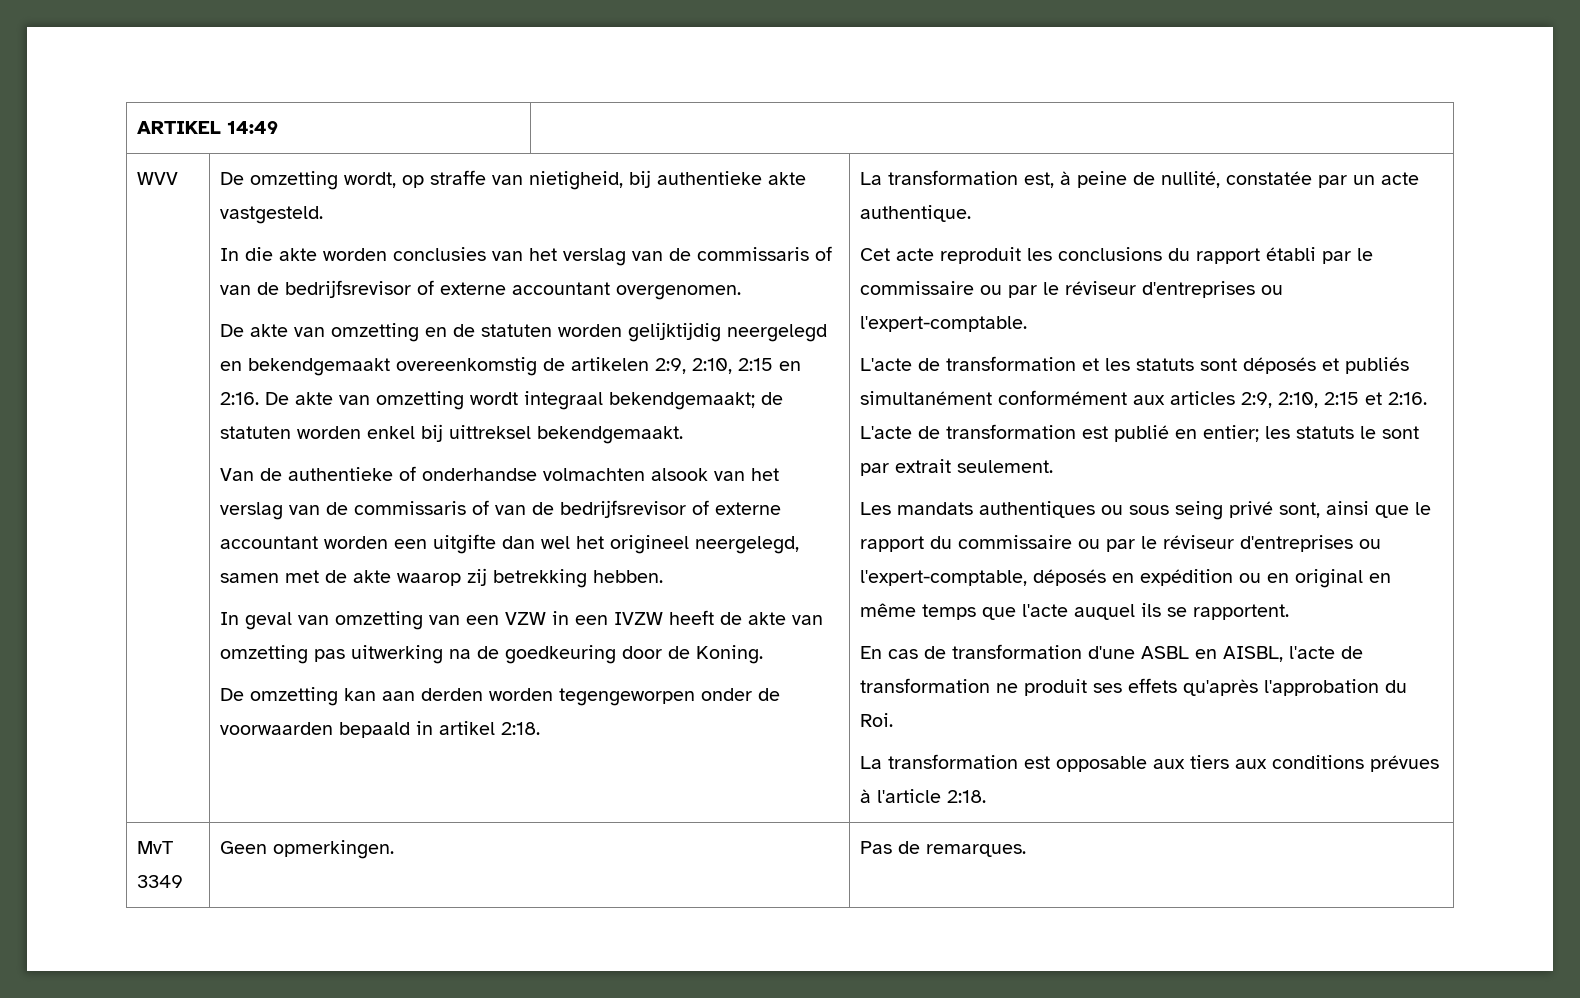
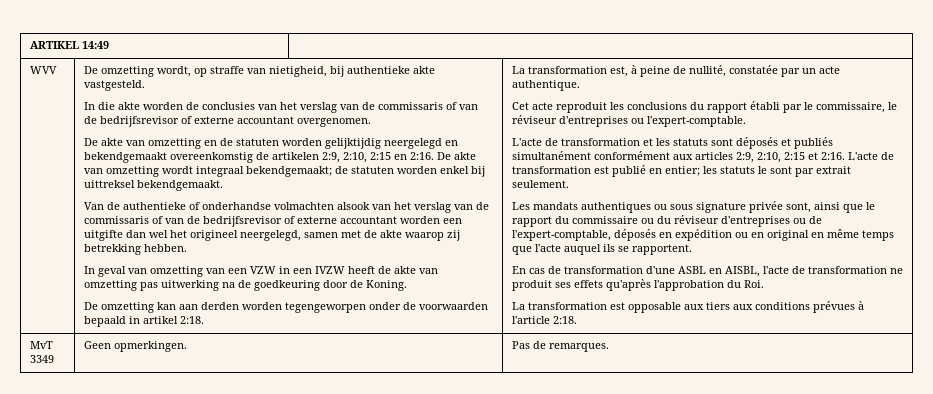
(388, 254) none -> [185,102,199,110] de
[860,281,1038,298] commissaire ou par -> [815,102,885,113] commissaire,
[1175,501,1274,520] seing privé -> [695,201,783,213] signature privée
[1106,535,1382,552] par le réviseur d'entreprises ou -> [656,215,822,227] du réviseur d'entreprises ou de

